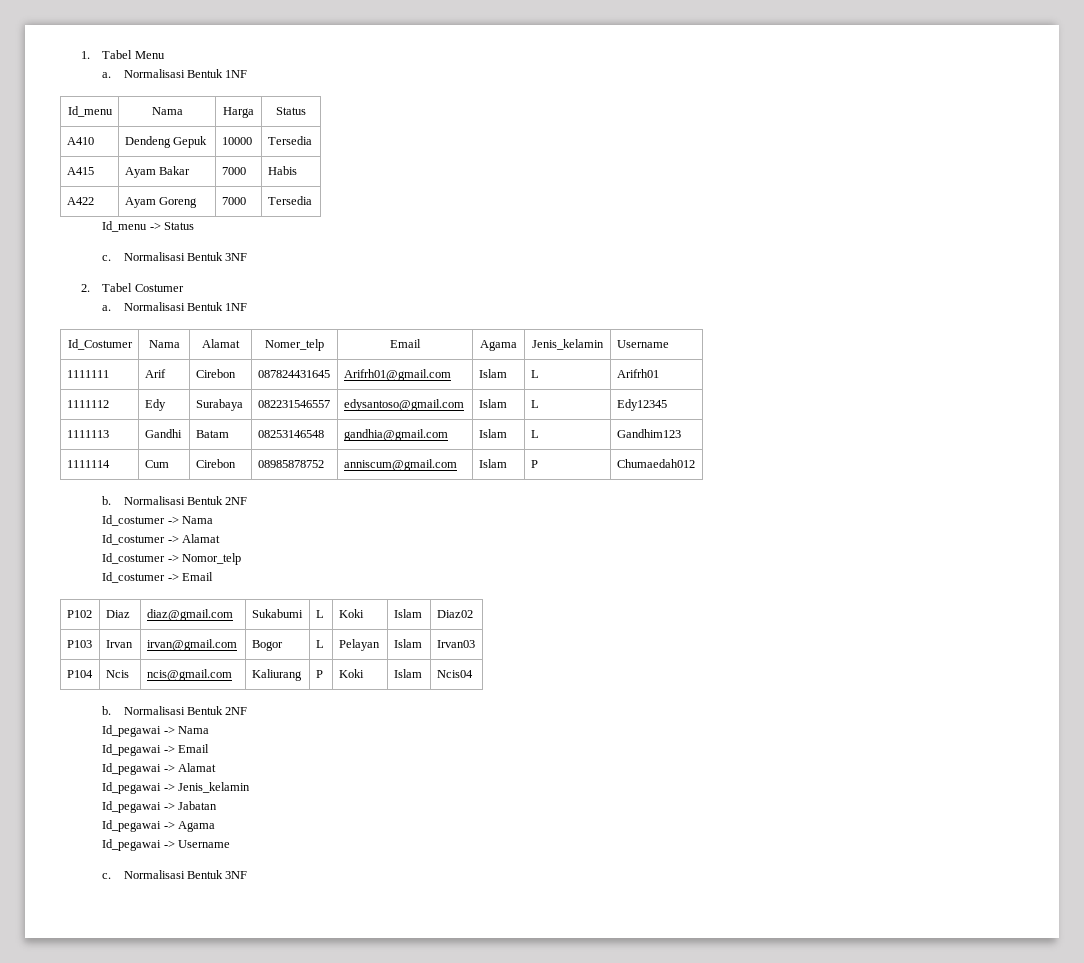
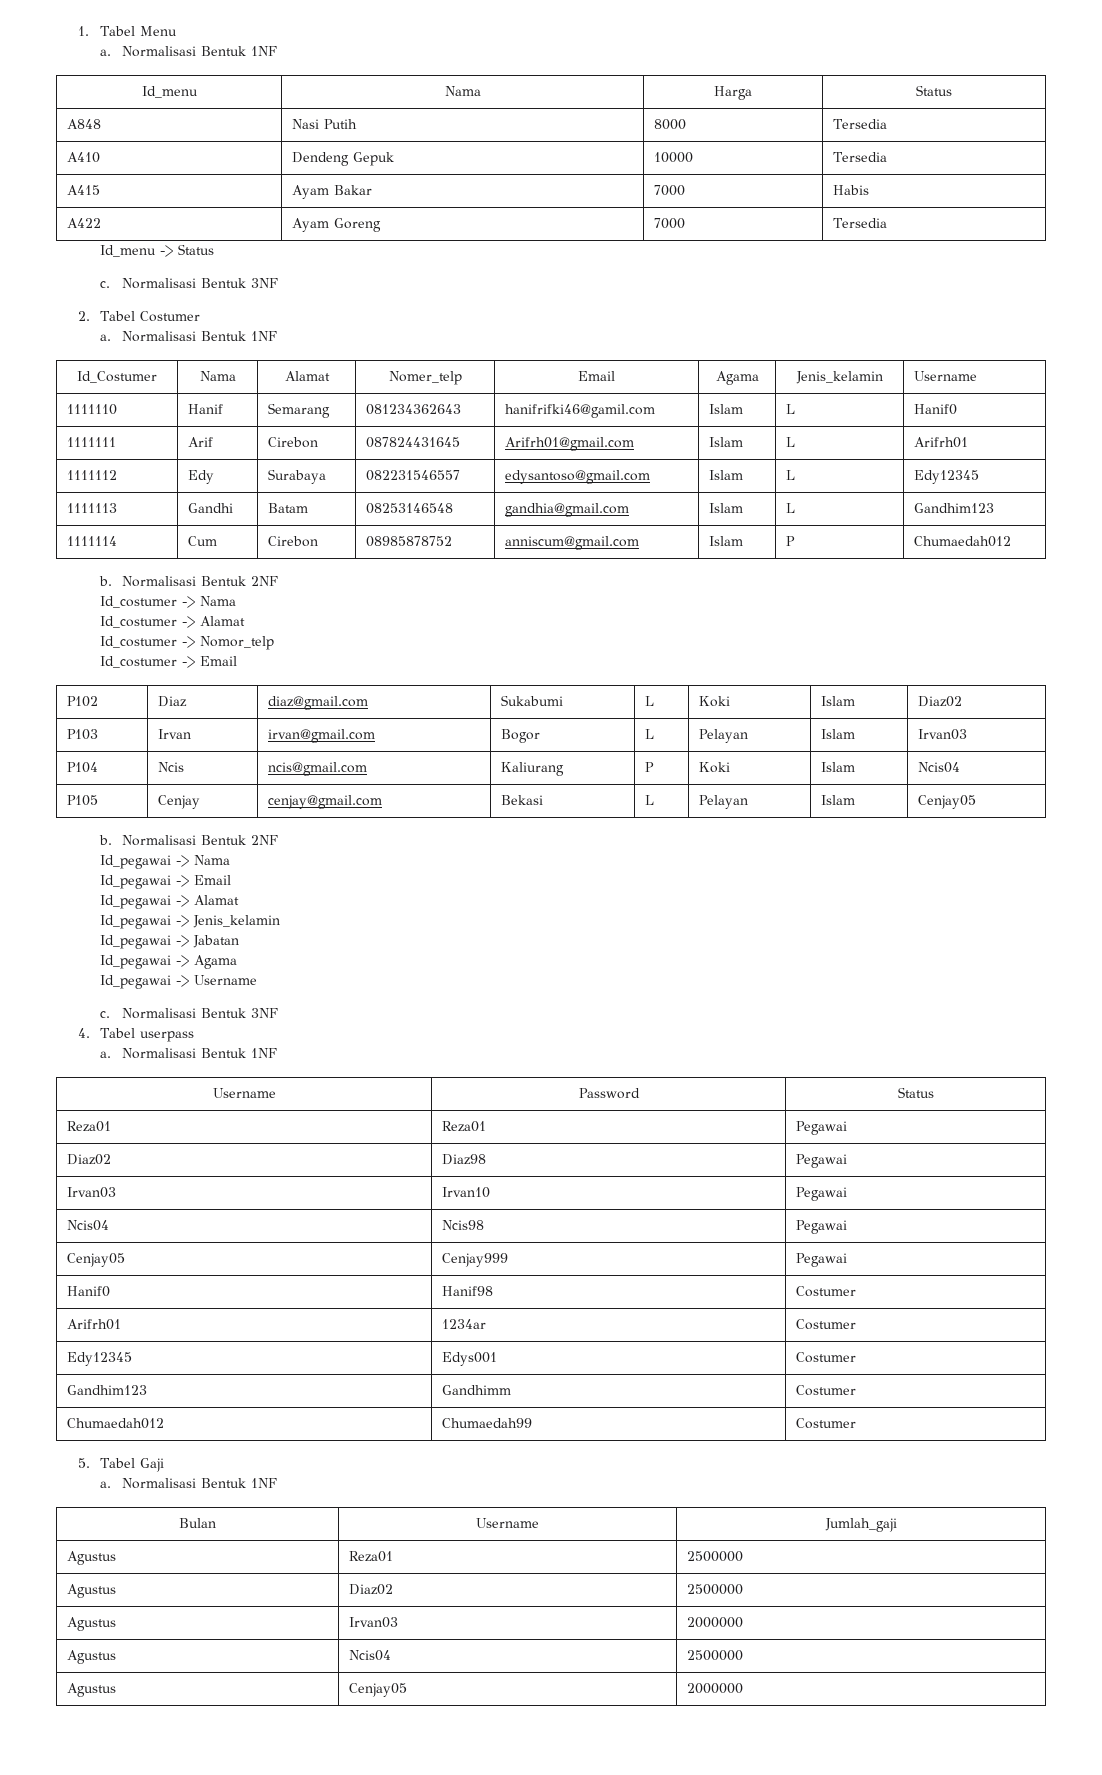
(306, 111) none -> [66,119,101,129] [291,119,357,129] [653,119,686,130] [832,119,887,129] // A848 | Nasi Putih | 8000 | Tersedia
(669, 344) none -> [66,404,117,415] [187,404,223,414] [267,403,330,418] [365,404,461,415] [504,404,655,418] [708,404,743,414] [785,404,795,414] [913,404,957,415] // 1111110 | Hanif | Semarang | 081234362643 | hanifrifki46@gamil.com | Islam | L | Hanif0
(473, 674) none -> [66,795,98,806] [157,795,200,809] [267,795,382,809] [500,795,543,805] [644,795,654,805] [698,795,748,809] [820,795,855,805] [917,795,976,809] // P105 | Cenjay | cenjay@gmail.com | Bekasi | L | Pelayan | Islam | Cenjay05
(248, 875) none -> [78,1028,195,1042] [100,1048,278,1059] [212,1088,276,1098] [578,1088,640,1099] [897,1087,934,1098] [66,1121,111,1132] [441,1121,486,1132] [795,1121,847,1135] [66,1154,111,1165] [441,1154,486,1165] [795,1154,847,1168] [66,1187,116,1198] [441,1187,490,1198] [795,1187,847,1201] [66,1220,109,1231] [441,1220,484,1230] [795,1220,847,1234] [66,1253,125,1267] [441,1253,508,1267] [795,1253,847,1267] [66,1286,110,1297] [441,1286,493,1296] [795,1286,856,1297] [66,1319,121,1330] [441,1319,486,1329] [795,1319,856,1330] [66,1352,132,1366] [441,1352,497,1366] [795,1352,856,1363] [66,1385,147,1395] [441,1385,511,1395] [795,1385,856,1396] [66,1418,164,1429] [441,1418,532,1428] [795,1418,856,1429] [78,1458,165,1472] [100,1478,278,1489] [179,1518,216,1528] [475,1518,539,1528] [824,1518,897,1532] [66,1551,116,1565] [348,1551,393,1562] [686,1551,743,1562] [66,1584,116,1598] [348,1584,393,1595] [686,1584,743,1595] [66,1617,116,1631] [348,1617,398,1628] [686,1617,743,1628] [66,1650,116,1664] [348,1650,391,1661] [686,1650,743,1661] [66,1683,116,1697] [348,1683,407,1697] [686,1683,743,1694] // 4. Tabel userpass // a. Normalisasi Bentuk 1NF // Username | Password | Status // Reza01 | Reza01 | Pegawai // Diaz02 | Diaz98 | Pegawai // Irvan03 | Irvan10 | Pegawai // Ncis04 | Ncis98 | Pegawai // Cenjay05 | Cenjay999 | Pegawai // Hanif0 | Hanif98 | Costumer // Arifrh01 | 1234ar | Costumer // Edy12345 | Edys001 | Costumer // Gandhim123 | Gandhimm | Costumer // Chumaedah012 | Chumaedah99 | Costumer // 5. Tabel Gaji // a. Normalisasi Bentuk 1NF // Bulan | Username | Jumlah_gaji // Agustus | Reza01 | 2500000 // Agustus | Diaz02 | 2500000 // Agustus | Irvan03 | 2000000 // Agustus | Ncis04 | 2500000 // Agustus | Cenjay05 | 2000000

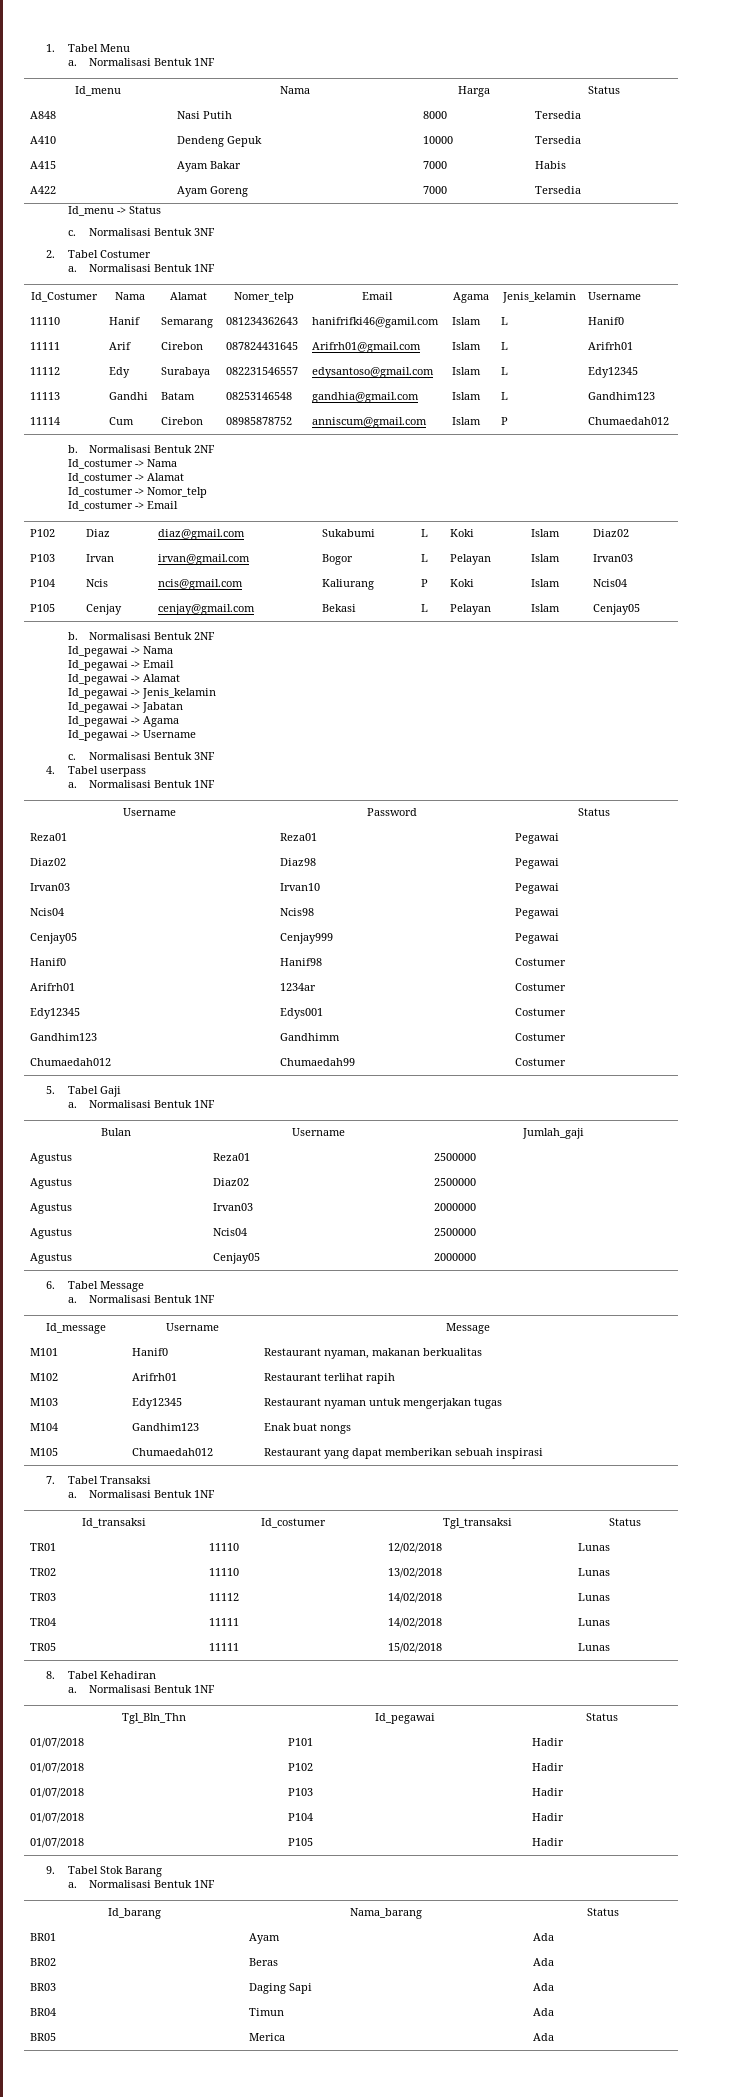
[66,404,117,415] 1111110 -> [29,317,60,325] 11110
[66,437,116,447] 1111111 -> [29,342,60,350] 11111
[66,470,117,480] 1111112 -> [29,367,60,375] 11112
[66,503,117,513] 1111113 -> [29,392,60,400] 11113
[66,536,117,546] 1111114 -> [29,417,60,425] 11114
(743, 1688) none -> [45,1281,144,1292] [67,1295,216,1303] [45,1323,106,1334] [166,1323,219,1331] [446,1323,490,1334] [29,1348,58,1356] [131,1348,168,1356] [263,1348,482,1359] [29,1373,58,1381] [131,1373,177,1381] [263,1373,395,1384] [29,1398,58,1406] [131,1398,182,1409] [263,1398,502,1409] [29,1423,58,1431] [131,1423,199,1431] [263,1423,351,1434] [29,1448,58,1456] [131,1448,213,1456] [263,1448,543,1459] [45,1476,151,1484] [67,1490,216,1498] [82,1518,146,1528] [261,1518,326,1528] [443,1518,512,1529] [609,1518,641,1526] [29,1543,56,1551] [208,1543,239,1551] [387,1543,442,1553] [577,1543,610,1551] [29,1568,56,1576] [208,1568,239,1576] [387,1568,442,1578] [577,1568,610,1576] [29,1593,56,1601] [208,1593,239,1601] [387,1593,442,1603] [577,1593,610,1601] [29,1618,56,1626] [208,1618,239,1626] [387,1618,442,1628] [577,1618,610,1626] [29,1643,56,1651] [208,1643,239,1651] [387,1643,442,1653] [577,1643,610,1651] [45,1671,156,1679] [67,1685,216,1693] [121,1713,186,1724] [374,1713,435,1724] [586,1713,618,1721] [29,1738,84,1748] [287,1738,313,1746] [531,1738,564,1746] [29,1763,84,1773] [287,1763,313,1771] [531,1763,564,1771] [29,1788,84,1798] [287,1788,313,1796] [531,1788,564,1796] [29,1813,84,1823] [287,1813,313,1821] [531,1813,564,1821] [29,1838,84,1848] [287,1838,313,1846] [531,1838,564,1846] [45,1866,162,1877] [67,1880,216,1888] [107,1908,161,1919] [349,1908,422,1919] [586,1908,619,1916] [29,1933,56,1941] [248,1933,280,1944] [532,1933,554,1941] [29,1958,56,1966] [248,1958,278,1966] [532,1958,554,1966] [29,1983,56,1991] [248,1983,312,1994] [532,1983,554,1991] [29,2008,56,2016] [248,2008,284,2016] [532,2008,554,2016] [29,2033,56,2041] [248,2033,285,2041] [532,2033,554,2041] // 6. Tabel Message // a. Normalisasi Bentuk 1NF // Id_message | Username | Message // M101 | Hanif0 | Restaurant nyaman, makanan berkualitas // M102 | Arifrh01 | Restaurant terlihat rapih // M103 | Edy12345 | Restaurant nyaman untuk mengerjakan tugas // M104 | Gandhim123 | Enak buat nongs // M105 | Chumaedah012 | Restaurant yang dapat memberikan sebuah inspirasi // 7. Tabel Transaksi // a. Normalisasi Bentuk 1NF // Id_transaksi | Id_costumer | Tgl_transaksi | Status // TR01 | 11110 | 12/02/2018 | Lunas // TR02 | 11110 | 13/02/2018 | Lunas // TR03 | 11112 | 14/02/2018 | Lunas // TR04 | 11111 | 14/02/2018 | Lunas // TR05 | 11111 | 15/02/2018 | Lunas // 8. Tabel Kehadiran // a. Normalisasi Bentuk 1NF // Tgl_Bln_Thn | Id_pegawai | Status // 01/07/2018 | P101 | Hadir // 01/07/2018 | P102 | Hadir // 01/07/2018 | P103 | Hadir // 01/07/2018 | P104 | Hadir // 01/07/2018 | P105 | Hadir // 9. Tabel Stok Barang // a. Normalisasi Bentuk 1NF // Id_barang | Nama_barang | Status // BR01 | Ayam | Ada // BR02 | Beras | Ada // BR03 | Daging Sapi | Ada // BR04 | Timun | Ada // BR05 | Merica | Ada

